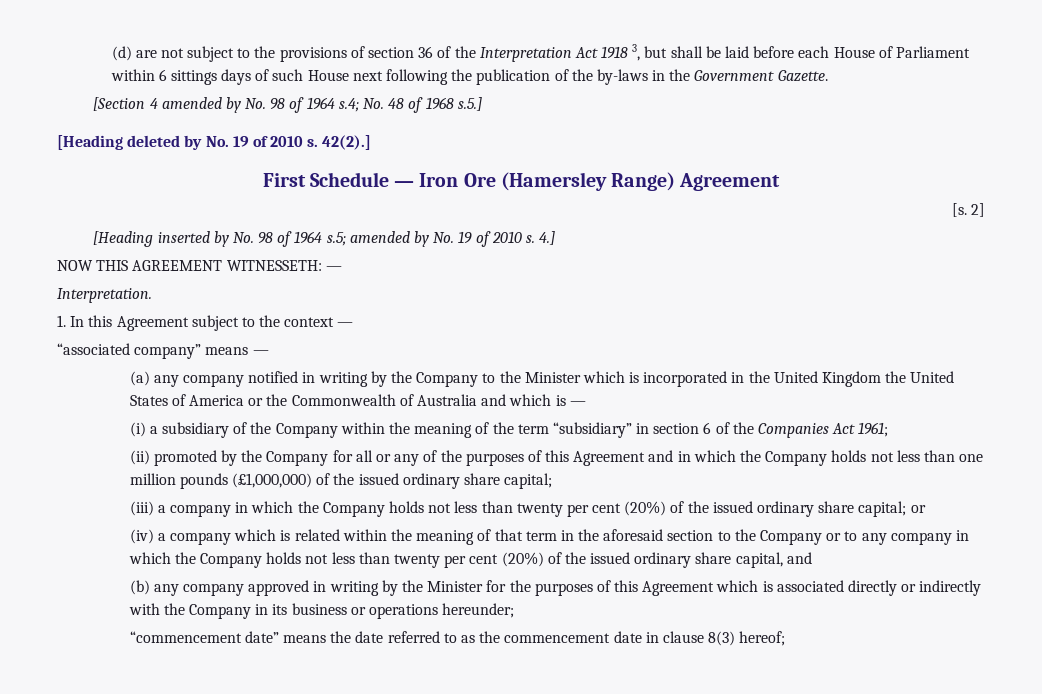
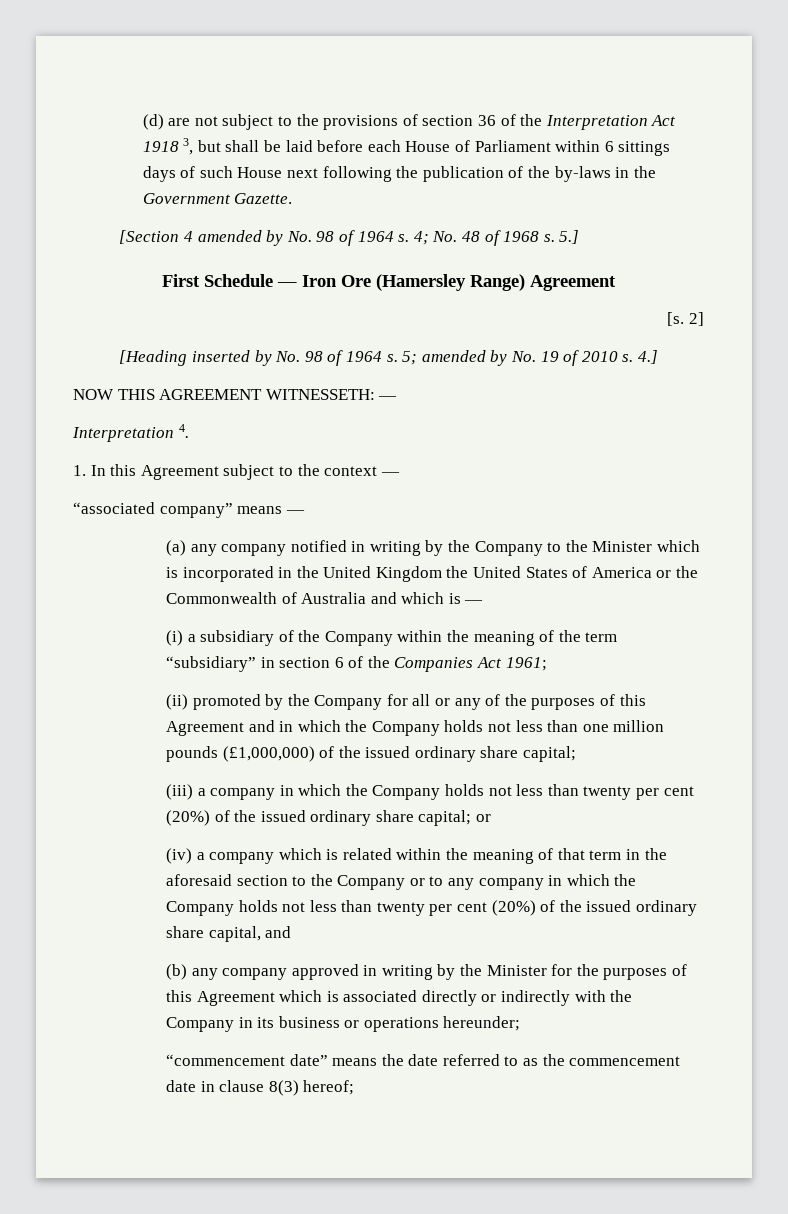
[338,98,359,112] s.4; -> [398,231,429,245] s. 4;
[457,97,482,111] [57,135,372,150] s.5.] // [Heading deleted by No. 19 of 2010 s. 42(2).] -> [543,230,580,244] s. 5.]
[326,232,346,246] s.5; -> [386,351,418,365] s. 5;
[57,288,152,303] Interpretation. -> [72,424,189,442] Interpretation 4.

